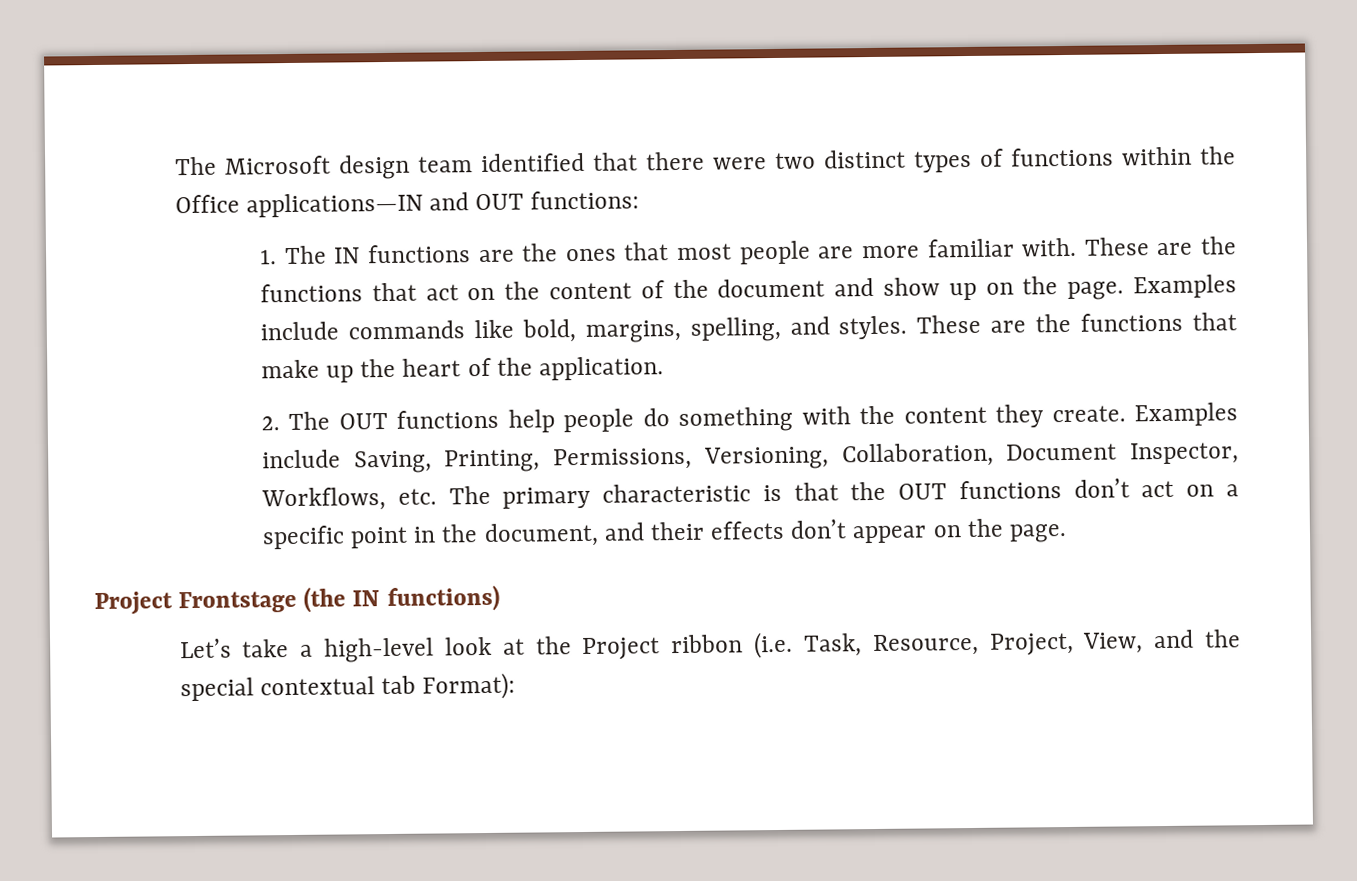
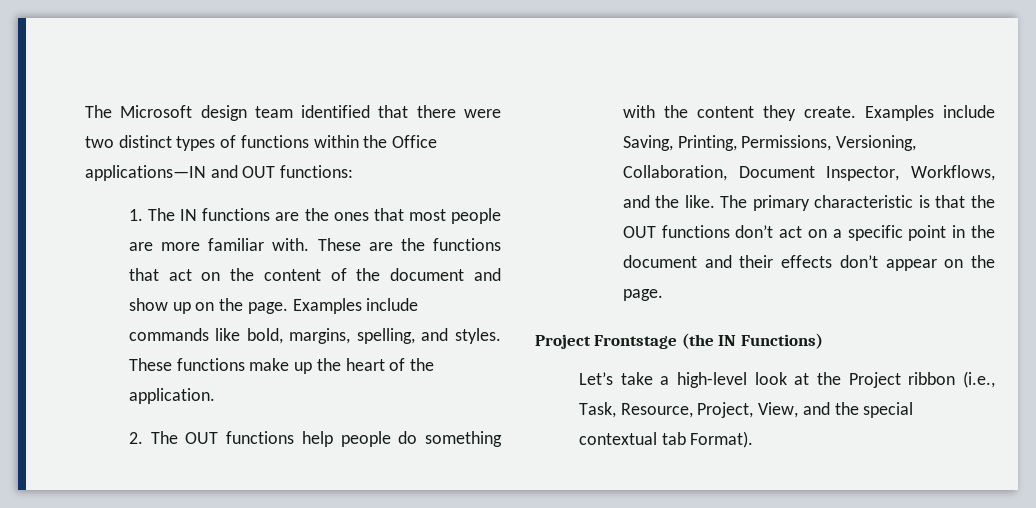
[990,312,1238,333] are the functions that -> [176,358,245,371] functions
[397,488,437,505] etc. -> [622,195,715,208] and the like.
[483,522,599,548] document, -> [622,255,697,268] document
[386,584,500,613] functions) -> [740,333,823,349] Functions)
[752,631,793,659] (i.e. -> [963,371,995,388] (i.e.,
[421,672,515,700] Format): -> [690,431,754,448] Format).

